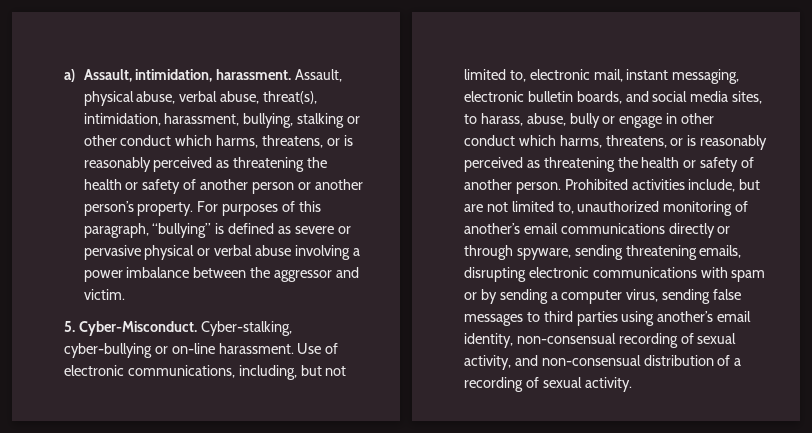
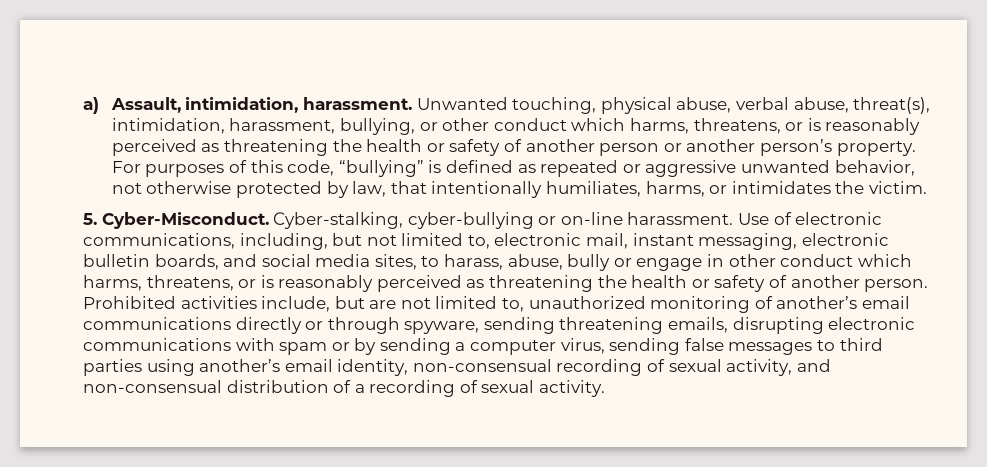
[295,69,343,82] Assault, -> [416,97,597,114] Unwanted touching,
[297,113,345,128] stalking -> (416, 126) none
[83,223,149,238] paragraph, -> [287,160,335,176] code,
[295,226,352,234] [83,245,361,260] [83,267,360,282] severe or pervasive physical or verbal abuse involving a power imbalance between the aggressor and -> [540,160,915,177] [111,181,865,198] repeated or aggressive unwanted behavior, not otherwise protected by law, that intentionally humiliates, harms, or intimidates the

